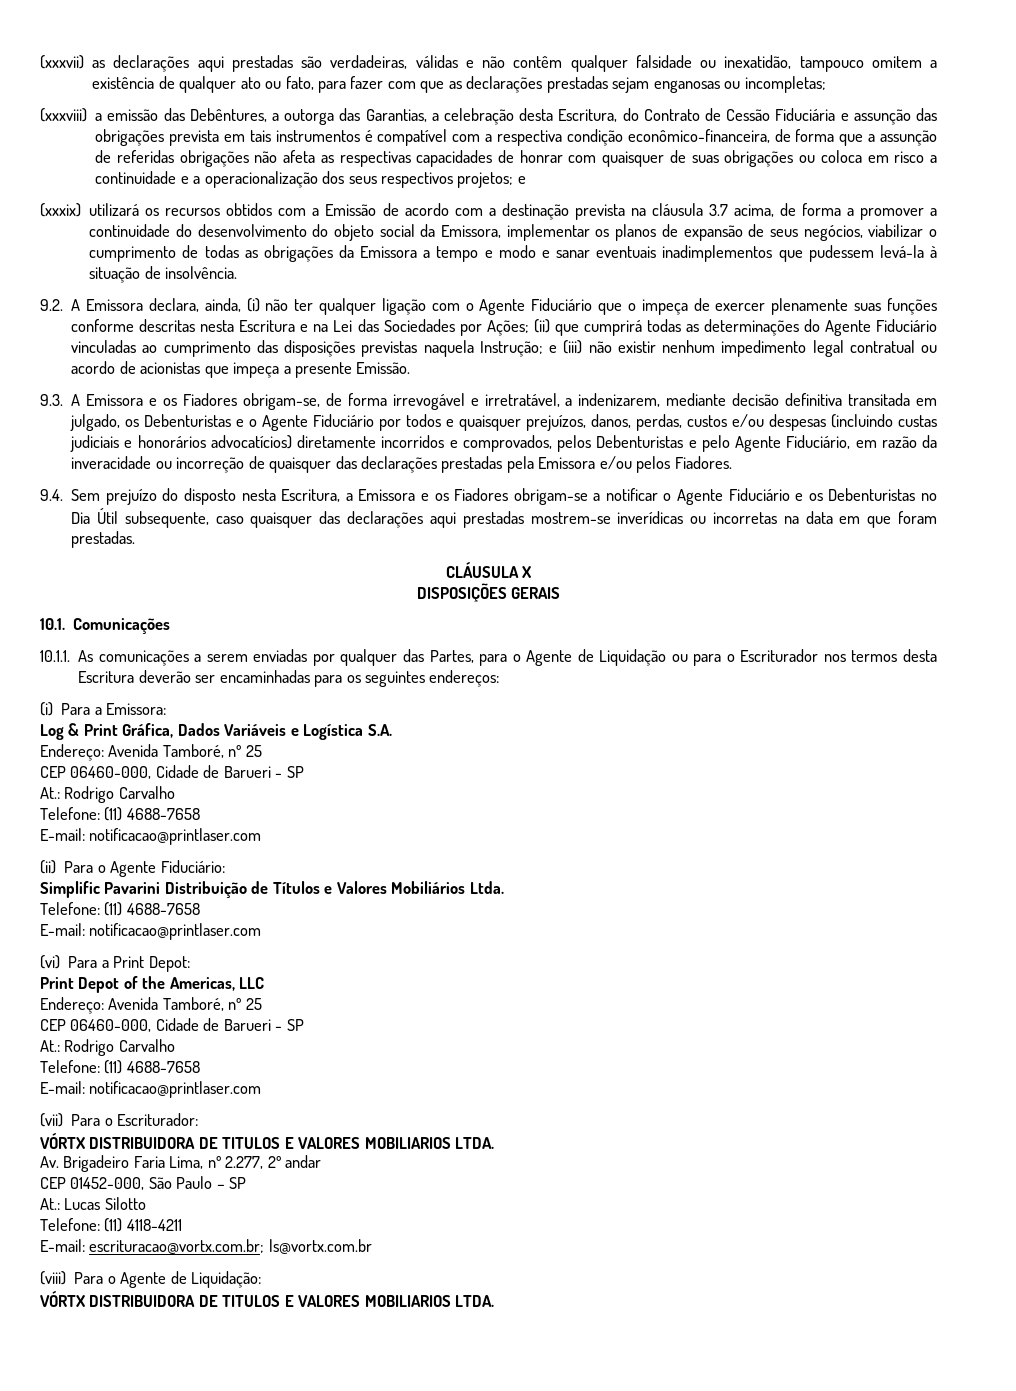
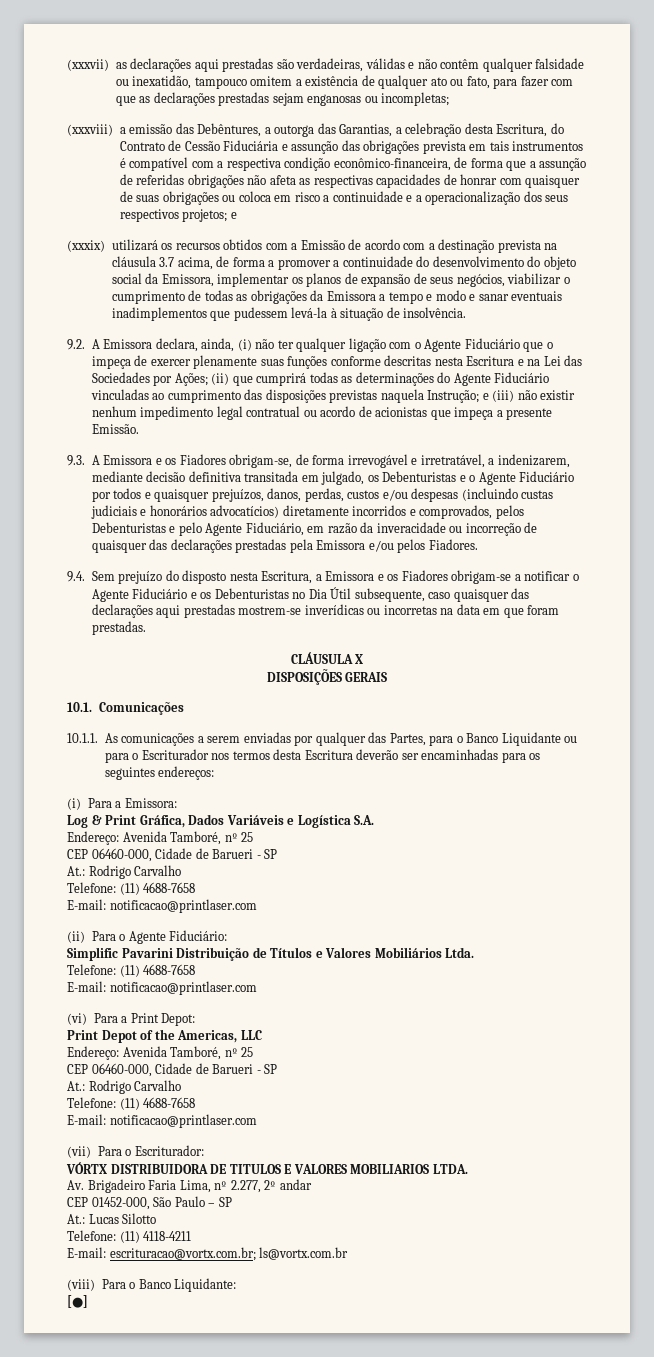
[526,649,667,666] Agente de Liquidação -> [466,732,561,746] Banco Liquidante
[120,1271,262,1288] [40,1291,495,1307] Agente de Liquidação: // VÓRTX DISTRIBUIDORA DE TITULOS E VALORES MOBILIARIOS LTDA. -> [138,1278,237,1292] [67,1295,88,1308] Banco Liquidante: // [●]

